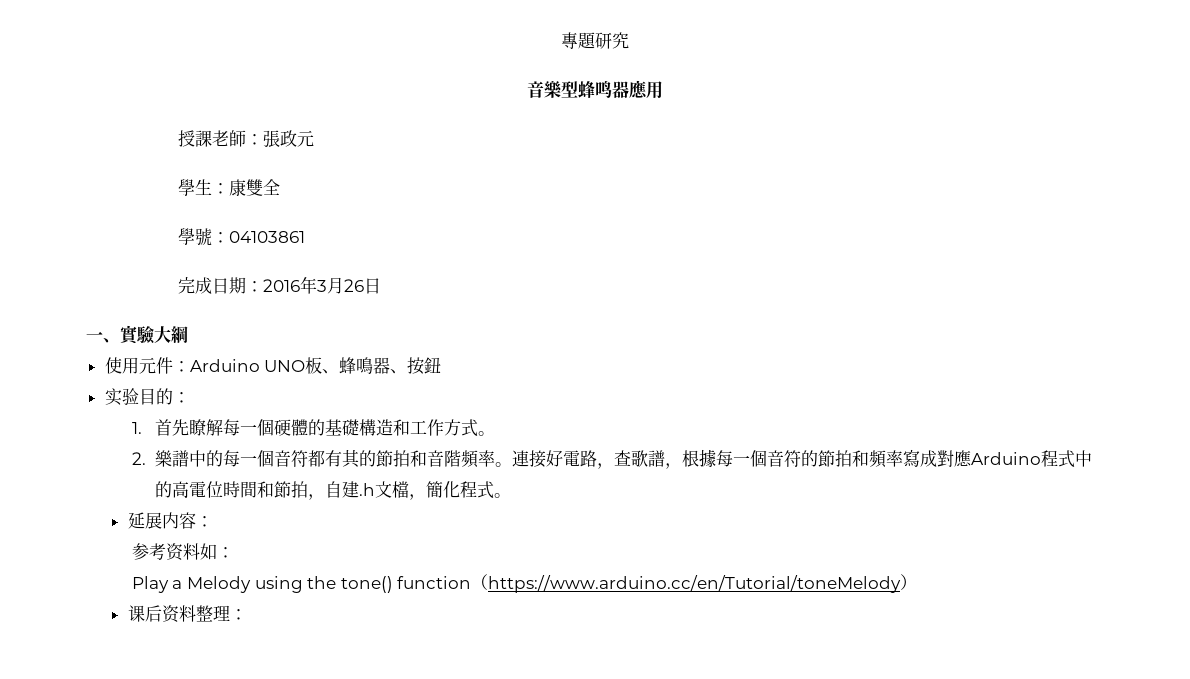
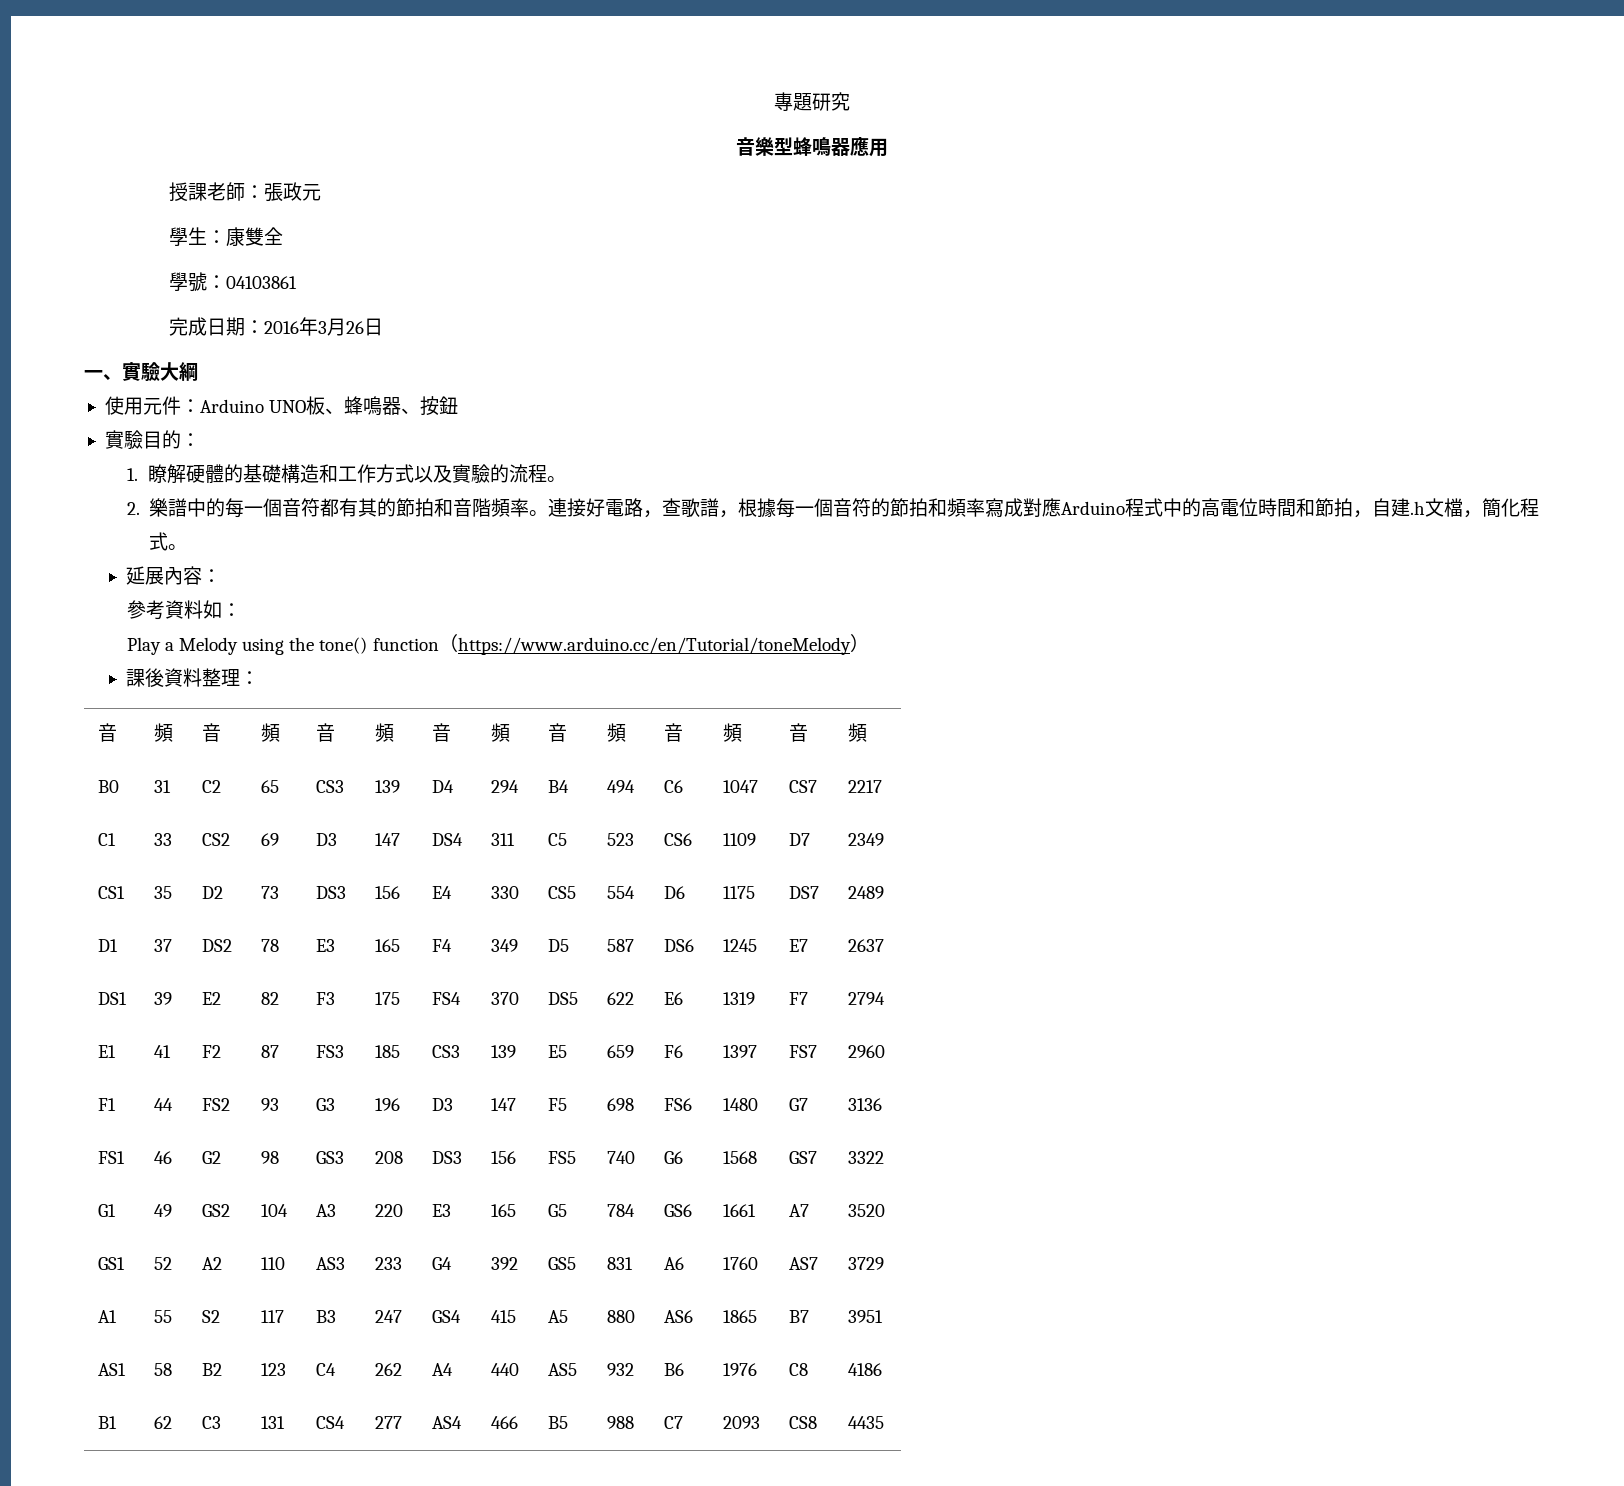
[595,81,612,98] 鸣 -> [812,137,831,156] 鳴
[104,388,139,406] 实验 -> [104,430,143,450] 實驗
[154,419,274,436] 首先瞭解每一個 -> [148,464,187,484] 瞭解
(478, 428) none -> [414,464,548,484] 以及實驗的流程
[161,512,179,529] 内 -> [164,567,184,585] 內
[131,543,184,561] 参考资 -> [126,600,184,620] 參考資
[127,605,180,623] 课后资 -> [126,668,184,687] 課後資
(247, 614) none -> [97,723,117,742] [153,723,173,742] [201,723,221,742] [260,723,280,742] [315,723,335,742] [374,723,394,742] [431,723,451,742] [490,723,510,742] [547,723,567,742] [606,723,626,742] [663,723,683,742] [722,723,742,742] [788,723,808,742] [847,723,867,742] [97,780,119,793] [153,780,171,793] [201,780,221,793] [260,780,279,793] [315,780,344,793] [374,780,400,793] [431,780,454,793] [490,780,519,793] [547,780,569,793] [606,780,635,793] [663,780,683,793] [722,780,758,793] [788,780,817,793] [847,780,882,793] [97,833,116,846] [153,833,172,846] [201,833,230,846] [260,833,279,846] [315,833,337,846] [374,833,400,846] [431,833,463,846] [490,833,515,846] [547,833,567,846] [606,833,634,846] [663,833,692,846] [722,833,756,846] [788,833,810,846] [847,833,884,846] [97,886,125,899] [153,886,172,899] [201,886,223,899] [260,886,279,899] [315,886,346,899] [374,886,400,899] [431,886,452,899] [490,886,519,899] [547,886,576,899] [606,886,635,899] [663,886,685,899] [722,886,755,899] [788,886,819,899] [847,886,884,899] [97,939,118,952] [153,939,172,952] [201,939,232,952] [260,939,279,952] [315,939,335,952] [374,939,400,952] [431,939,452,952] [490,939,518,952] [547,939,569,952] [606,939,634,952] [663,939,694,952] [722,939,757,952] [788,939,808,952] [847,939,884,952] [97,992,127,1005] [153,992,172,1005] [201,992,221,1005] [260,992,279,1005] [315,992,335,1005] [374,992,400,1005] [431,992,461,1005] [490,992,519,1005] [547,992,578,1005] [606,992,634,1005] [663,992,683,1005] [722,992,755,1005] [788,992,808,1005] [847,992,885,1005] [97,1045,116,1058] [153,1045,171,1058] [201,1045,221,1058] [260,1045,279,1058] [315,1045,344,1058] [374,1045,400,1058] [431,1045,460,1058] [490,1045,516,1058] [547,1045,567,1058] [606,1045,634,1058] [663,1045,683,1058] [722,1045,757,1058] [788,1045,817,1058] [847,1045,885,1058] [97,1098,116,1111] [153,1098,173,1111] [201,1098,230,1111] [260,1098,279,1111] [315,1098,335,1111] [374,1098,400,1111] [431,1098,453,1111] [490,1098,516,1111] [547,1098,567,1111] [606,1098,634,1111] [663,1098,692,1111] [722,1098,758,1111] [788,1098,808,1111] [847,1098,882,1111] [97,1151,125,1164] [153,1151,172,1164] [201,1151,221,1164] [260,1151,279,1164] [315,1151,344,1164] [374,1151,403,1164] [431,1151,462,1164] [490,1151,516,1164] [547,1151,576,1164] [606,1151,635,1164] [663,1151,683,1164] [722,1151,757,1164] [788,1151,817,1164] [847,1151,884,1164] [97,1204,116,1217] [153,1204,172,1217] [201,1204,230,1217] [260,1204,288,1217] [315,1204,336,1217] [374,1204,403,1217] [431,1204,451,1217] [490,1204,516,1217] [547,1204,567,1217] [606,1204,635,1217] [663,1204,692,1217] [722,1204,756,1217] [788,1204,809,1217] [847,1204,885,1217] [97,1257,125,1270] [153,1257,172,1270] [201,1257,222,1270] [260,1257,285,1270] [315,1257,345,1270] [374,1257,402,1270] [431,1257,452,1270] [490,1257,518,1270] [547,1257,576,1270] [606,1257,633,1270] [663,1257,684,1270] [722,1257,758,1270] [788,1257,818,1270] [847,1257,884,1270] [97,1310,117,1323] [153,1310,172,1323] [201,1310,220,1323] [260,1310,284,1323] [315,1310,336,1323] [374,1310,402,1323] [431,1310,461,1323] [490,1310,516,1323] [547,1310,568,1323] [606,1310,635,1323] [663,1310,693,1323] [722,1310,757,1323] [788,1310,809,1323] [847,1310,883,1323] [97,1363,126,1376] [153,1363,172,1376] [201,1363,222,1376] [260,1363,286,1376] [315,1363,336,1376] [374,1363,402,1376] [431,1363,453,1376] [490,1363,519,1376] [547,1363,577,1376] [606,1363,634,1376] [663,1363,684,1376] [722,1363,757,1376] [788,1363,808,1376] [847,1363,882,1376] [97,1416,117,1429] [153,1416,172,1429] [201,1416,221,1429] [260,1416,285,1429] [315,1416,345,1429] [374,1416,402,1429] [431,1416,462,1429] [490,1416,518,1429] [547,1416,568,1429] [606,1416,634,1429] [663,1416,683,1429] [722,1416,760,1429] [788,1416,817,1429] [847,1416,884,1429] // 音 | 頻 | 音 | 頻 | 音 | 頻 | 音 | 頻 | 音 | 頻 | 音 | 頻 | 音 | 頻 // B0 | 31 | C2 | 65 | CS3 | 139 | D4 | 294 | B4 | 494 | C6 | 1047 | CS7 | 2217 // C1 | 33 | CS2 | 69 | D3 | 147 | DS4 | 311 | C5 | 523 | CS6 | 1109 | D7 | 2349 // CS1 | 35 | D2 | 73 | DS3 | 156 | E4 | 330 | CS5 | 554 | D6 | 1175 | DS7 | 2489 // D1 | 37 | DS2 | 78 | E3 | 165 | F4 | 349 | D5 | 587 | DS6 | 1245 | E7 | 2637 // DS1 | 39 | E2 | 82 | F3 | 175 | FS4 | 370 | DS5 | 622 | E6 | 1319 | F7 | 2794 // E1 | 41 | F2 | 87 | FS3 | 185 | CS3 | 139 | E5 | 659 | F6 | 1397 | FS7 | 2960 // F1 | 44 | FS2 | 93 | G3 | 196 | D3 | 147 | F5 | 698 | FS6 | 1480 | G7 | 3136 // FS1 | 46 | G2 | 98 | GS3 | 208 | DS3 | 156 | FS5 | 740 | G6 | 1568 | GS7 | 3322 // G1 | 49 | GS2 | 104 | A3 | 220 | E3 | 165 | G5 | 784 | GS6 | 1661 | A7 | 3520 // GS1 | 52 | A2 | 110 | AS3 | 233 | G4 | 392 | GS5 | 831 | A6 | 1760 | AS7 | 3729 // A1 | 55 | S2 | 117 | B3 | 247 | GS4 | 415 | A5 | 880 | AS6 | 1865 | B7 | 3951 // AS1 | 58 | B2 | 123 | C4 | 262 | A4 | 440 | AS5 | 932 | B6 | 1976 | C8 | 4186 // B1 | 62 | C3 | 131 | CS4 | 277 | AS4 | 466 | B5 | 988 | C7 | 2093 | CS8 | 4435

